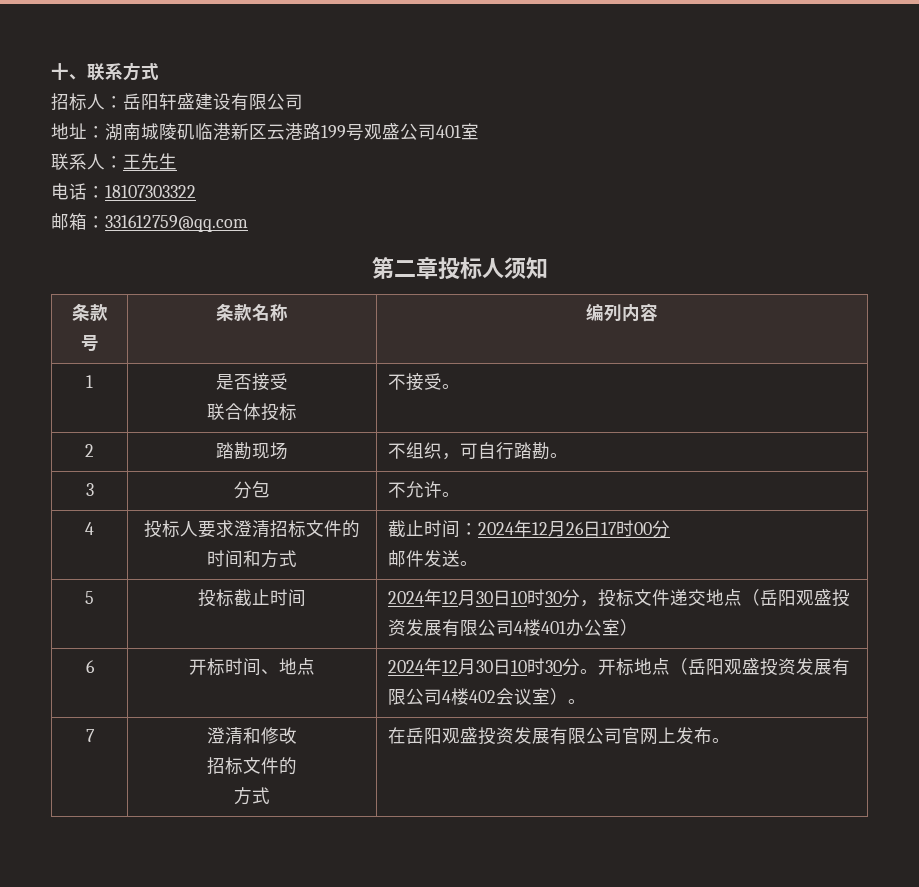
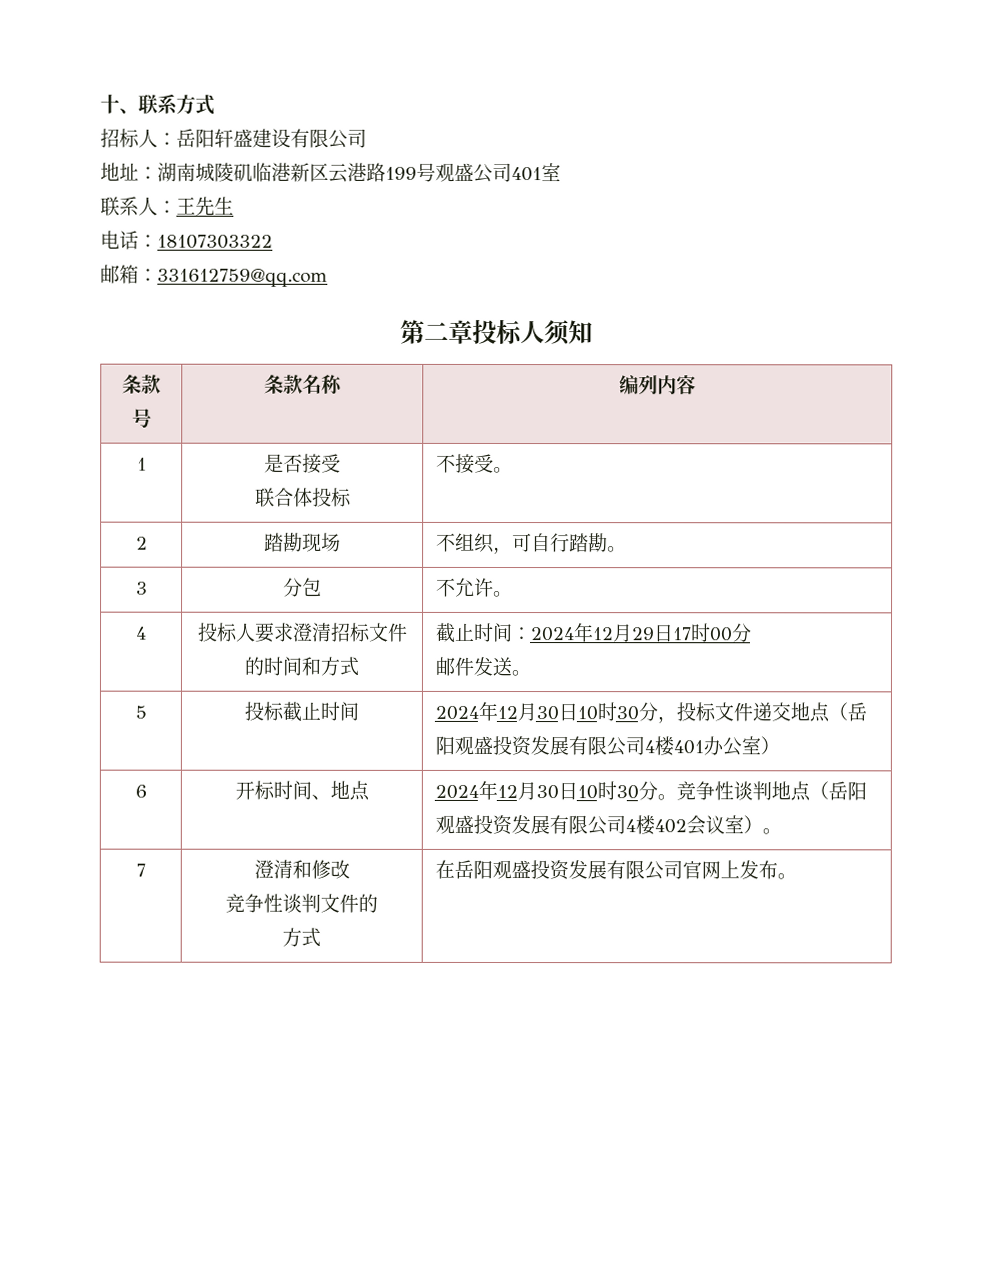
[566,522,585,535] 26 -> [631,627,655,641] 29
[598,658,635,676] 开标 -> [675,781,772,801] 竞争性谈判
[207,757,243,775] 招标 -> [225,893,321,913] 竞争性谈判

